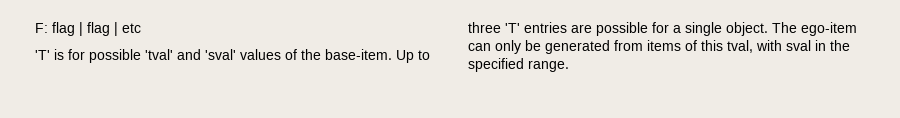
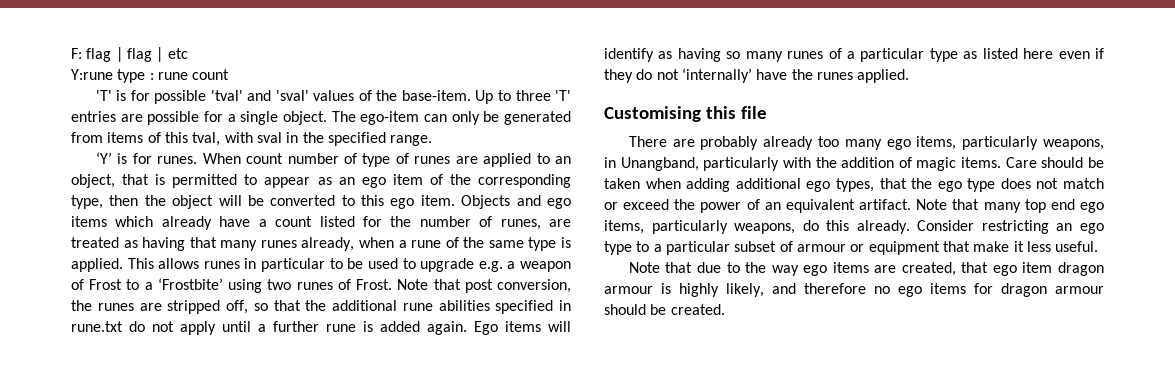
(141, 28) none -> [71,69,230,83] // Y:rune type : rune count
(569, 66) none -> [95,152,572,167] [71,174,571,188] [71,195,571,209] [71,216,571,230] [71,237,571,251] [71,258,572,272] [71,278,571,293] [71,300,571,314] [71,321,571,335] [604,48,1104,62] [604,68,910,83] [604,106,767,122] [628,136,1104,150] [604,157,1104,171] [604,178,1104,192] [604,199,1104,213] [604,220,1104,234] [604,241,1099,255] [628,262,1104,276] [604,283,1104,297] [604,304,725,315] // ‘Y’ is for runes. When count number of type of runes are applied to an object, that is permitted to appear as an ego item of the corresponding type, then the object will be converted to this ego item. Objects and ego items which already have a count listed for the number of runes, are treated as having that many runes already, when a rune of the same type is applied. This allows runes in particular to be used to upgrade e.g. a weapon of Frost to a ‘Frostbite’ using two runes of Frost. Note that post conversion, the runes are stripped off, so that the additional rune abilities specified in rune.txt do not apply until a further rune is added again. Ego items will identify as having so many runes of a particular type as listed here even if they do not ‘internally’ have the runes applied. // Customising this file // There are probably already too many ego items, particularly weapons, in Unangband, particularly with the addition of magic items. Care should be taken when adding additional ego types, that the ego type does not match or exceed the power of an equivalent artifact. Note that many top end ego items, particularly weapons, do this already. Consider restricting an ego type to a particular subset of armour or equipment that make it less useful. // Note that due to the way ego items are created, that ego item dragon armour is highly likely, and therefore no ego items for dragon armour should be created.

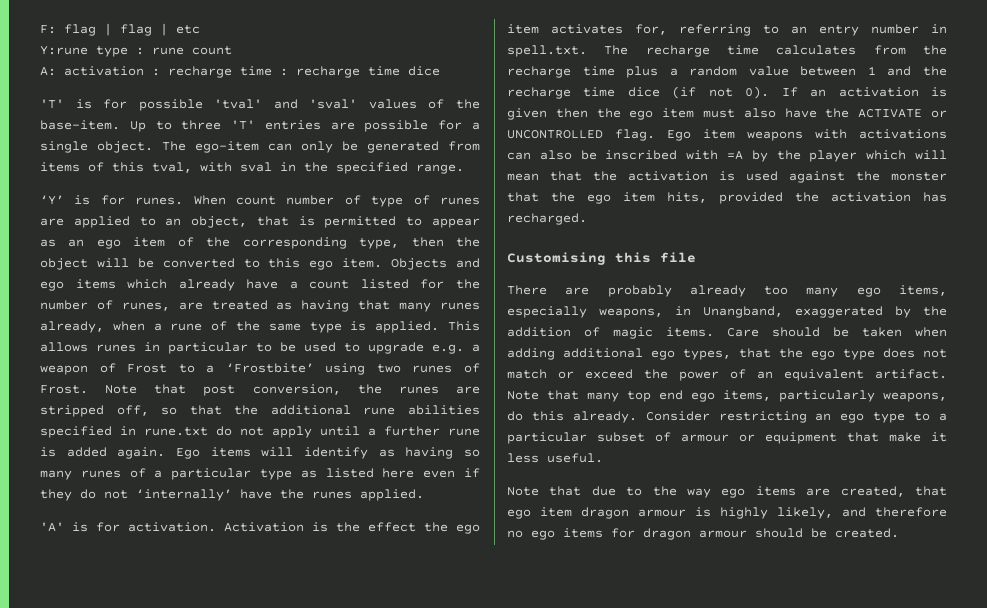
(230, 74) none -> [40,66,440,78] // A: activation : recharge time : recharge time dice
(910, 76) none -> [40,522,480,534] [507,24,947,36] [507,45,947,57] [507,66,947,78] [507,86,948,99] [507,108,947,120] [507,129,947,141] [507,150,947,162] [507,171,947,183] [507,192,947,204] [507,213,587,225] // 'A' is for activation. Activation is the effect the ego item activates for, referring to an entry number in spell.txt. The recharge time calculates from the recharge time plus a random value between 1 and the recharge time dice (if not 0). If an activation is given then the ego item must also have the ACTIVATE or UNCONTROLLED flag. Ego item weapons with activations can also be inscribed with =A by the player which will mean that the activation is used against the monster that the ego item hits, provided the activation has recharged.
[962,136,1039,150] particularly -> [507,306,587,318] especially
[703,157,811,171] particularly with -> [795,306,911,318] exaggerated by

